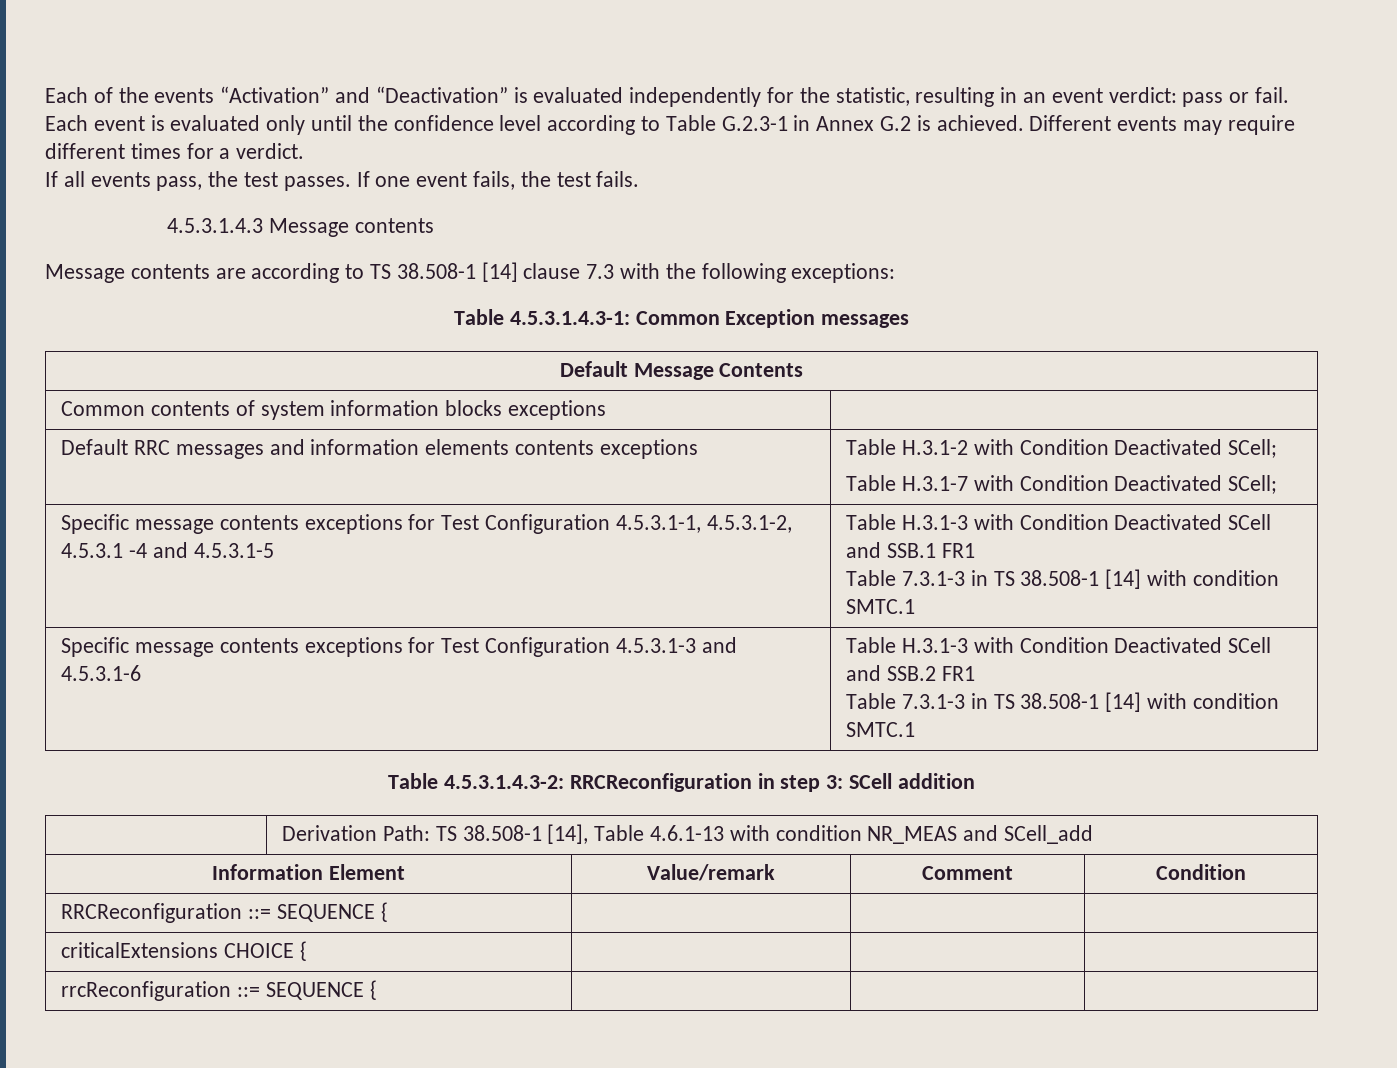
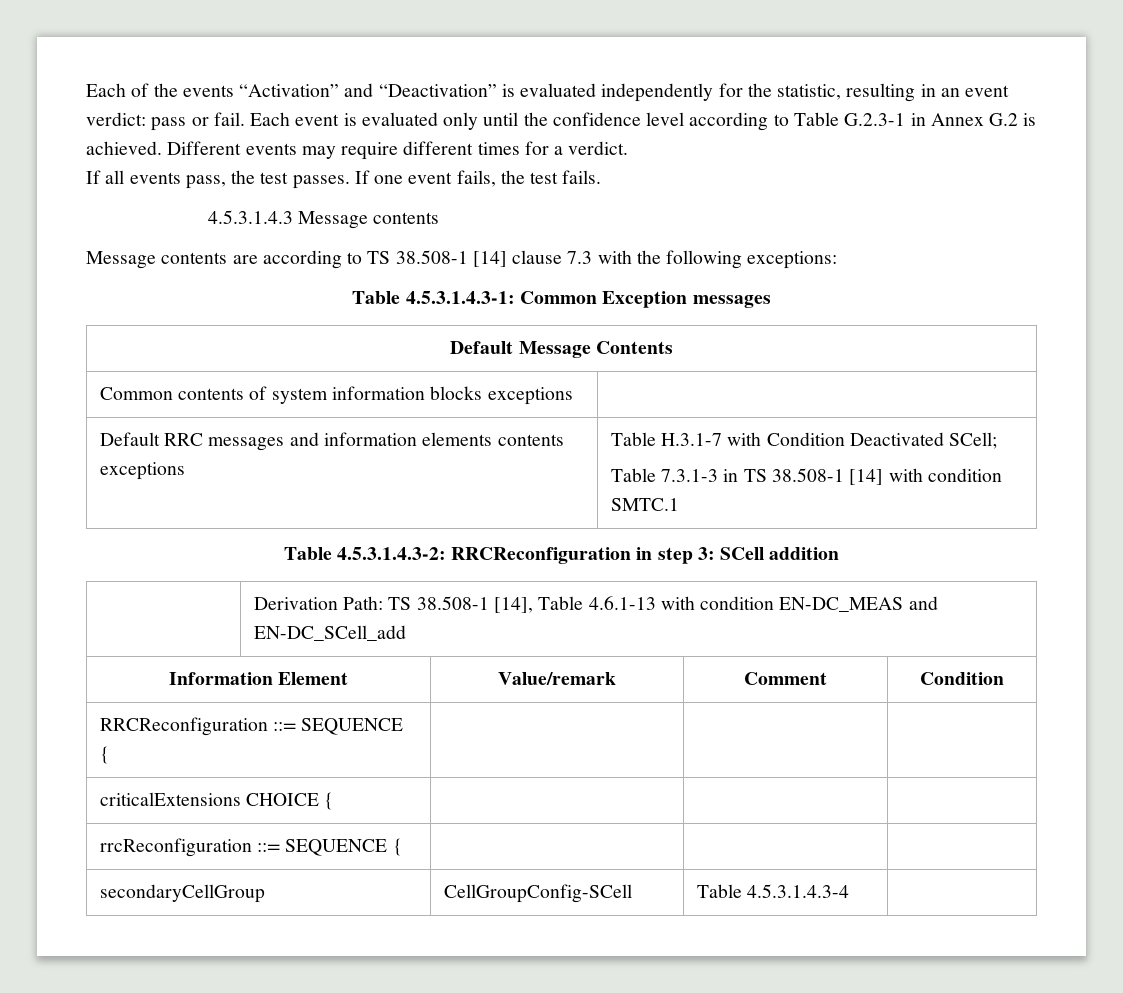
[902,439,1278,458] [846,475,897,491] H.3.1-2 with Condition Deactivated SCell; // Table -> (656, 439) none
[61,514,792,534] [61,542,274,558] [846,514,1272,530] [846,542,975,558] [846,569,1279,589] [846,599,916,614] [61,637,737,657] [61,665,142,681] [846,637,1272,653] [846,665,975,681] // Specific message contents exceptions for Test Configuration 4.5.3.1-1, 4.5.3.1-2, 4.5.3.1 -4 and 4.5.3.1-5 | Table H.3.1-3 with Condition Deactivated SCell and SSB.1 FR1 // Table 7.3.1-3 in TS 38.508-1 [14] with condition SMTC.1 // Specific message contents exceptions for Test Configuration 4.5.3.1-3 and 4.5.3.1-6 | Table H.3.1-3 with Condition Deactivated SCell and SSB.2 FR1 -> (998, 440) none
[867,825,1094,844] NR_MEAS and SCell_add -> [779,596,938,612] [253,625,406,641] EN-DC_MEAS and EN-DC_SCell_add
(377, 990) none -> [99,884,265,903] [443,884,632,903] [696,884,850,898] // secondaryCellGroup | CellGroupConfig-SCell | Table 4.5.3.1.4.3-4 |

